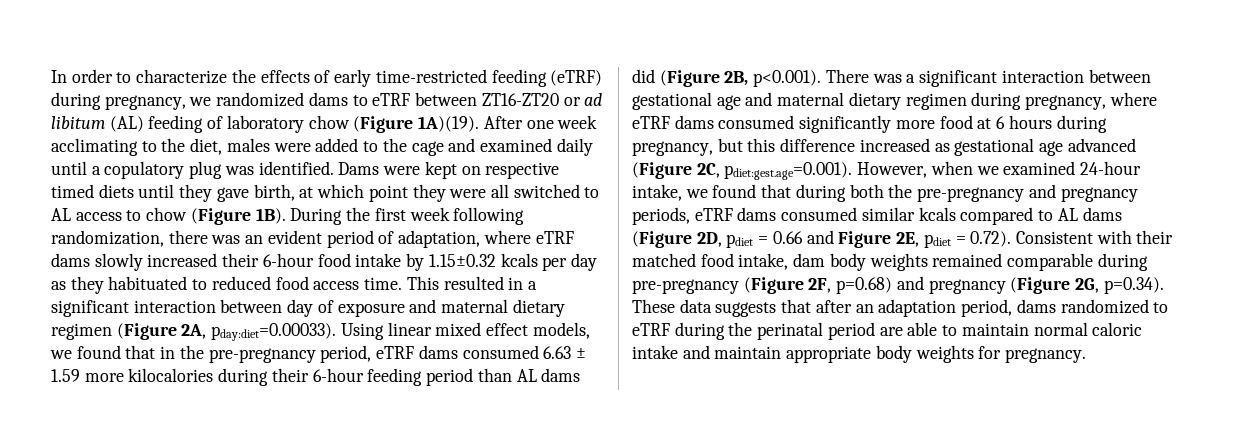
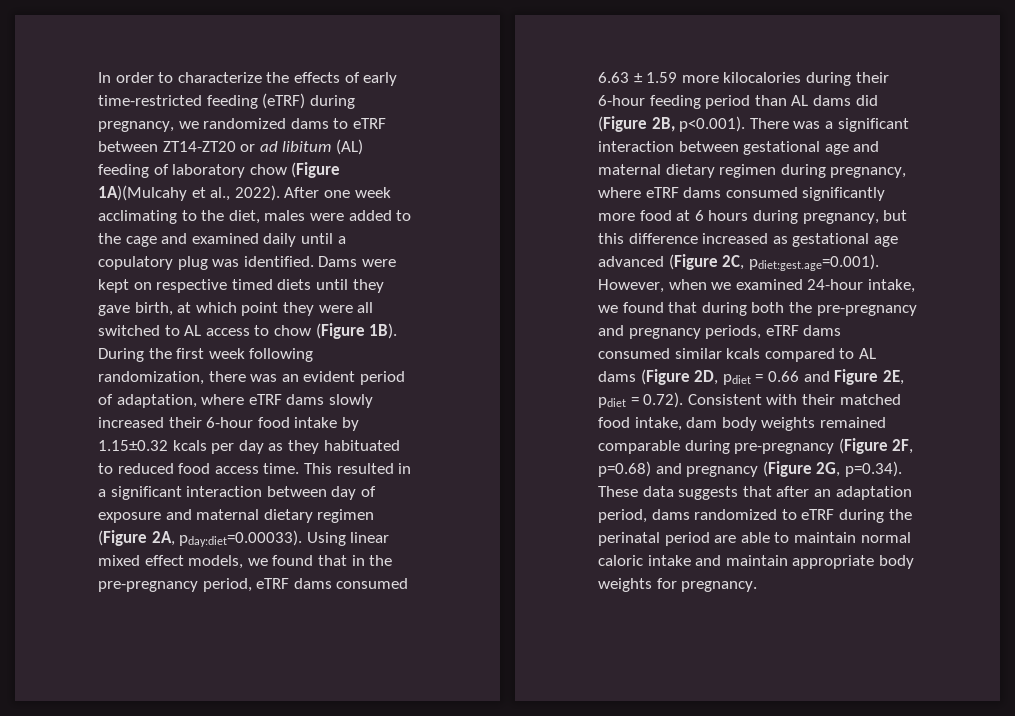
[481,93,559,106] ZT16-ZT20 -> [162,141,236,152] ZT14-ZT20
[418,116,480,132] 1A)(19). -> [98,185,280,201] 1A)(Mulcahy et al., 2022).

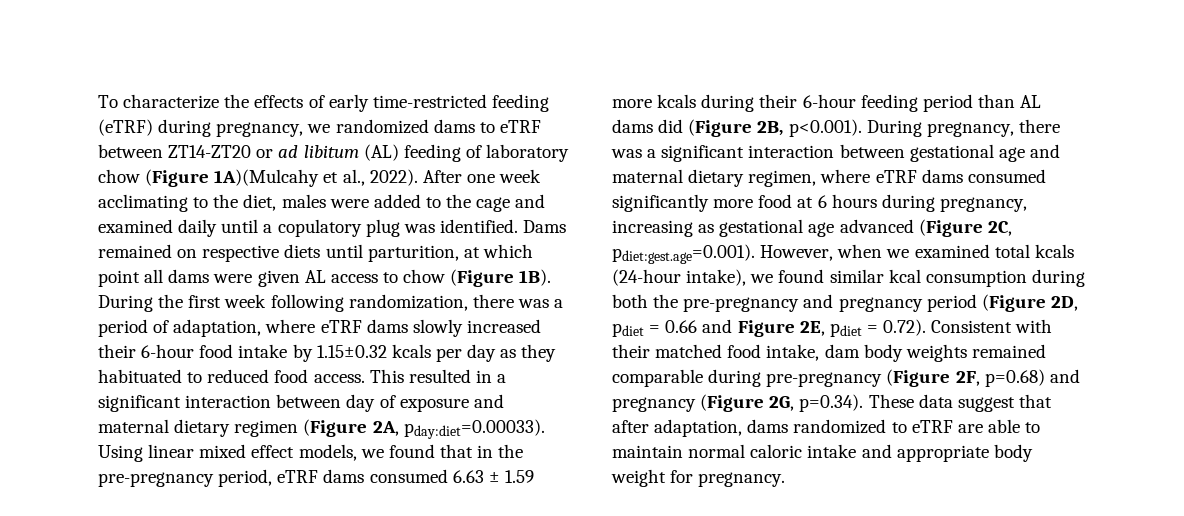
[98,72,174,83] In order to -> [98,95,118,108] To
[361,259,396,267] [98,279,129,293] were kept -> [98,244,172,258] remained
[231,279,273,290] timed -> (280, 253) none
[352,279,384,293] [98,302,374,316] [98,325,180,336] they gave birth, at which point they were all switched to -> [367,244,533,262] [98,269,300,287] parturition, at which point all dams were given
[281,371,356,382] an evident -> [554,299,564,308] a
[214,463,300,474] access time. -> [313,374,365,383] access.
[723,72,802,83] kilocalories -> [657,94,697,108] kcals
[749,118,789,129] There -> [866,119,1060,137] During pregnancy, there
[719,164,907,178] regimen during pregnancy, -> [748,170,817,187] regimen,
[883,210,908,221] [598,233,769,244] but this difference increased -> [612,220,693,237] increasing
[807,279,915,293] [598,302,698,313] 24-hour intake, we found that -> [994,244,1074,258] [612,269,1027,287] total kcals (24-hour intake), we found similar kcal consumption
[705,325,842,339] [598,348,876,362] [598,371,636,382] periods, eTRF dams consumed similar kcals compared to AL dams -> [926,294,977,312] period
[678,486,739,500] suggests -> [957,397,1015,412] suggest
[813,486,912,500] [598,509,647,523] an adaptation period, -> [654,419,743,437] adaptation,
[838,509,912,523] [598,532,710,546] during the perinatal period -> (953, 426) none
[725,555,788,566] maintain -> (892, 451) none
[598,578,652,592] weights -> [611,469,666,487] weight

